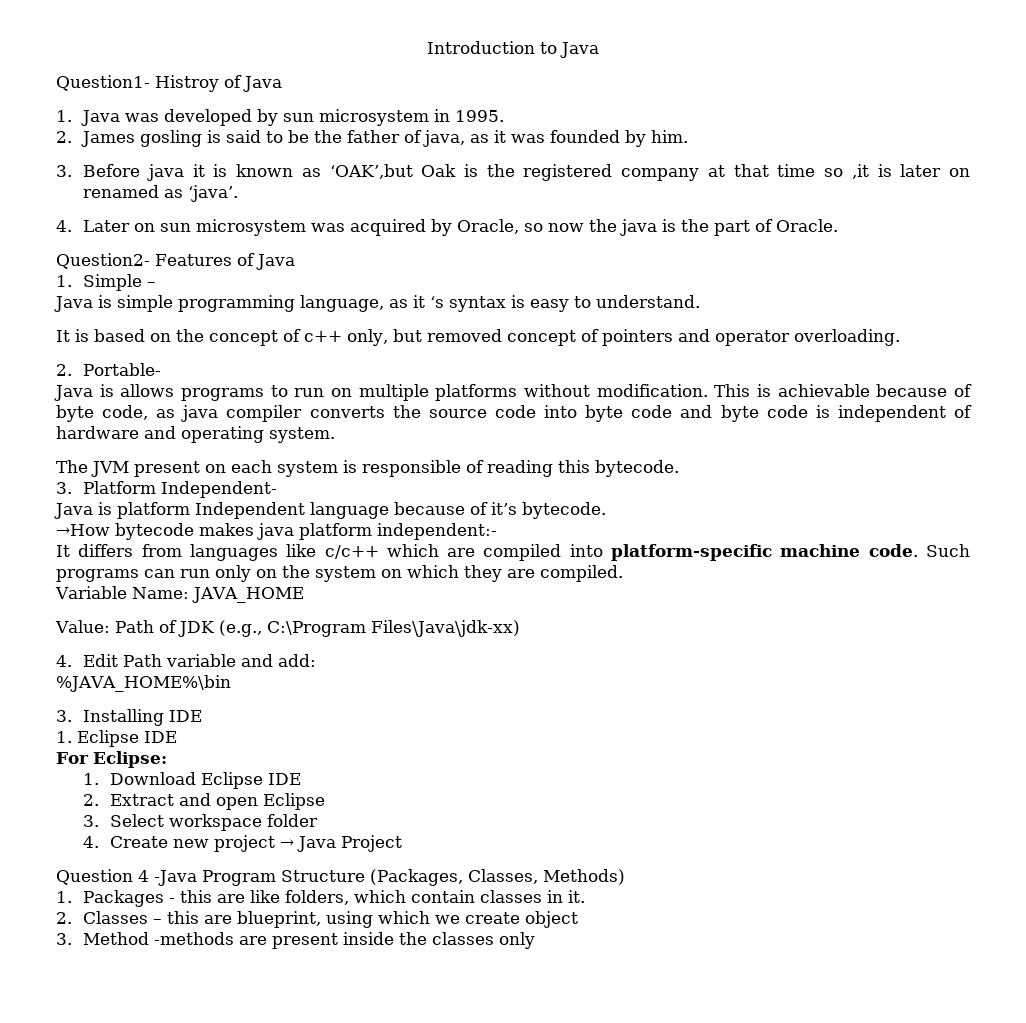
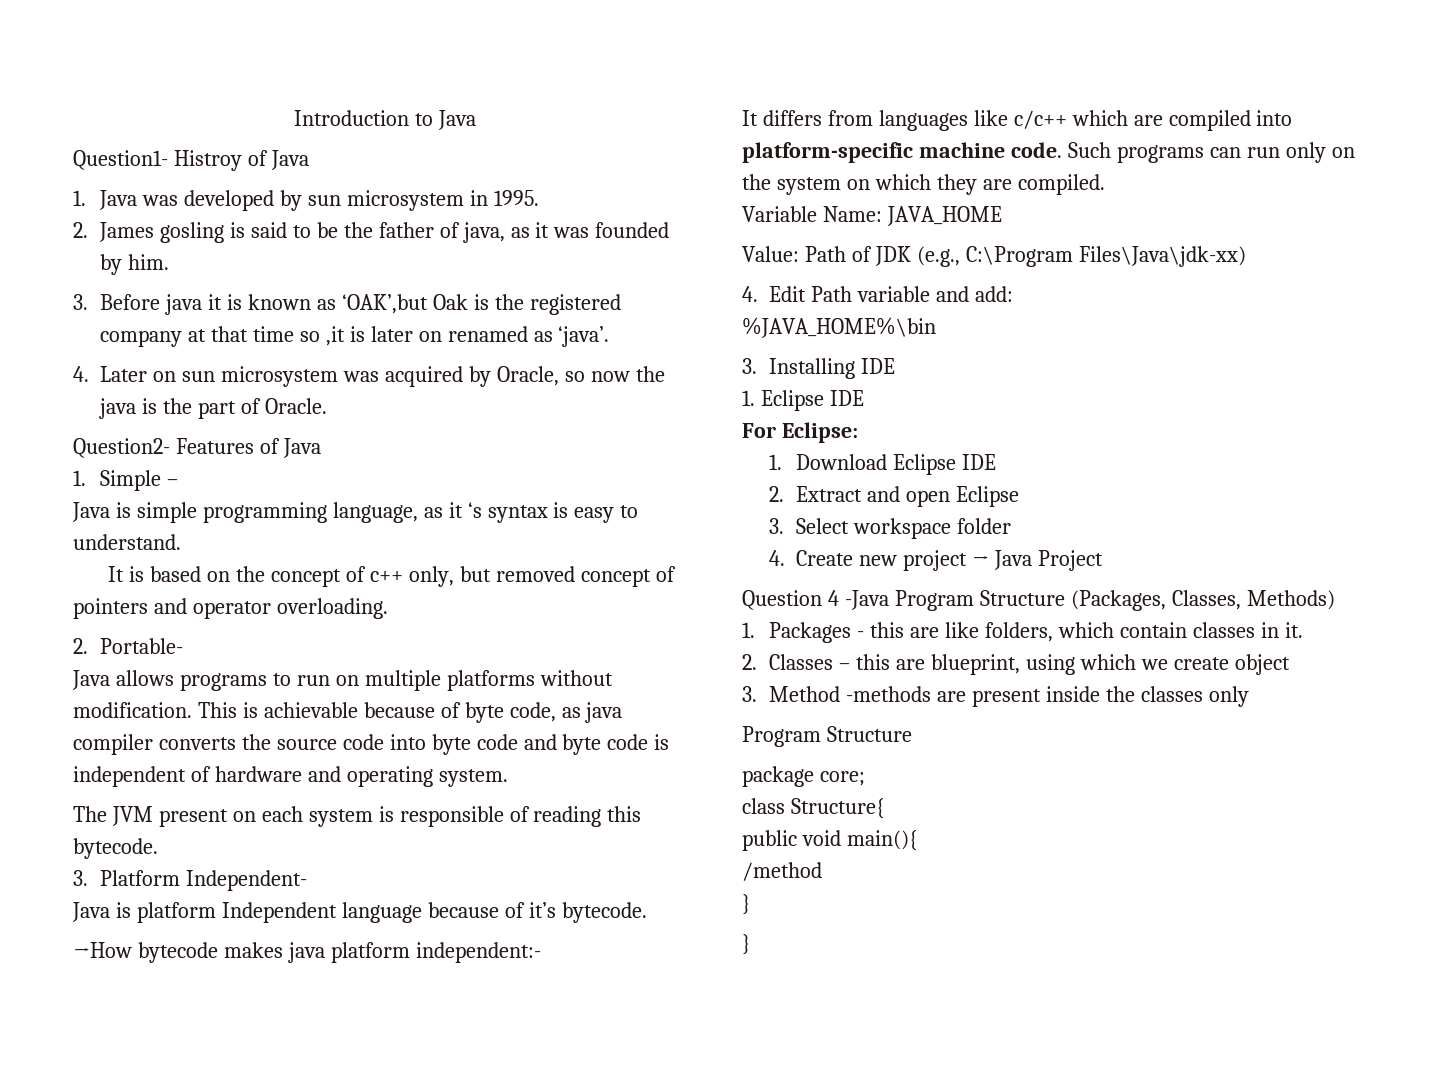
[99,384,114,397] is -> (110, 680) none
(536, 940) none -> [742,726,912,747] [742,766,865,787] [742,798,885,819] [742,830,918,851] [742,862,822,881] [742,894,751,915] [742,934,751,955] // Program Structure // package core; // class Structure{ // public void main(){ // /method // } // }

